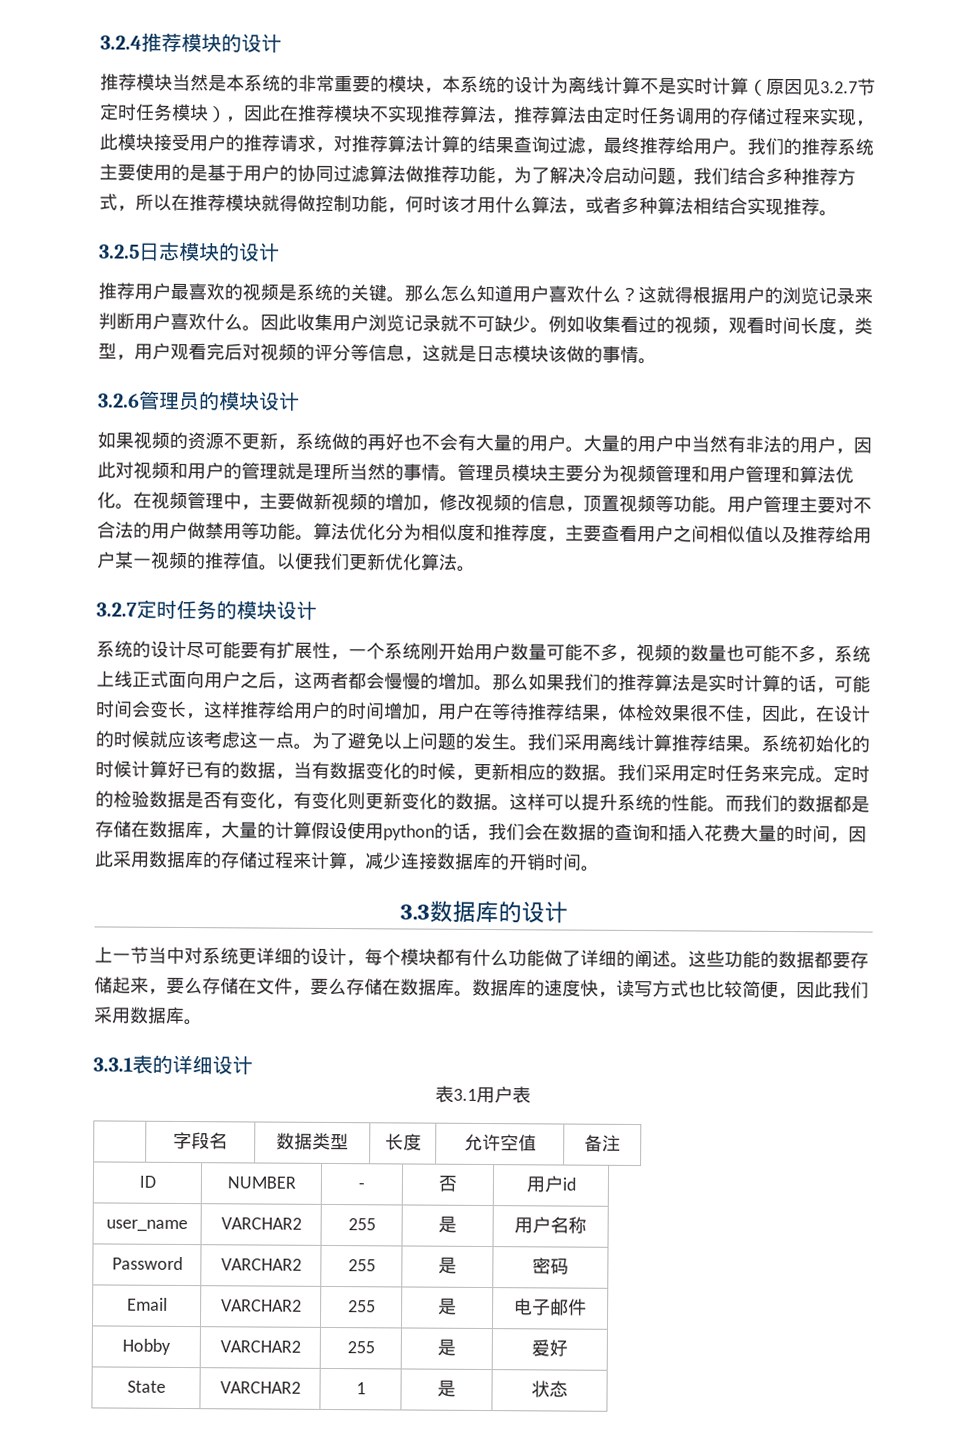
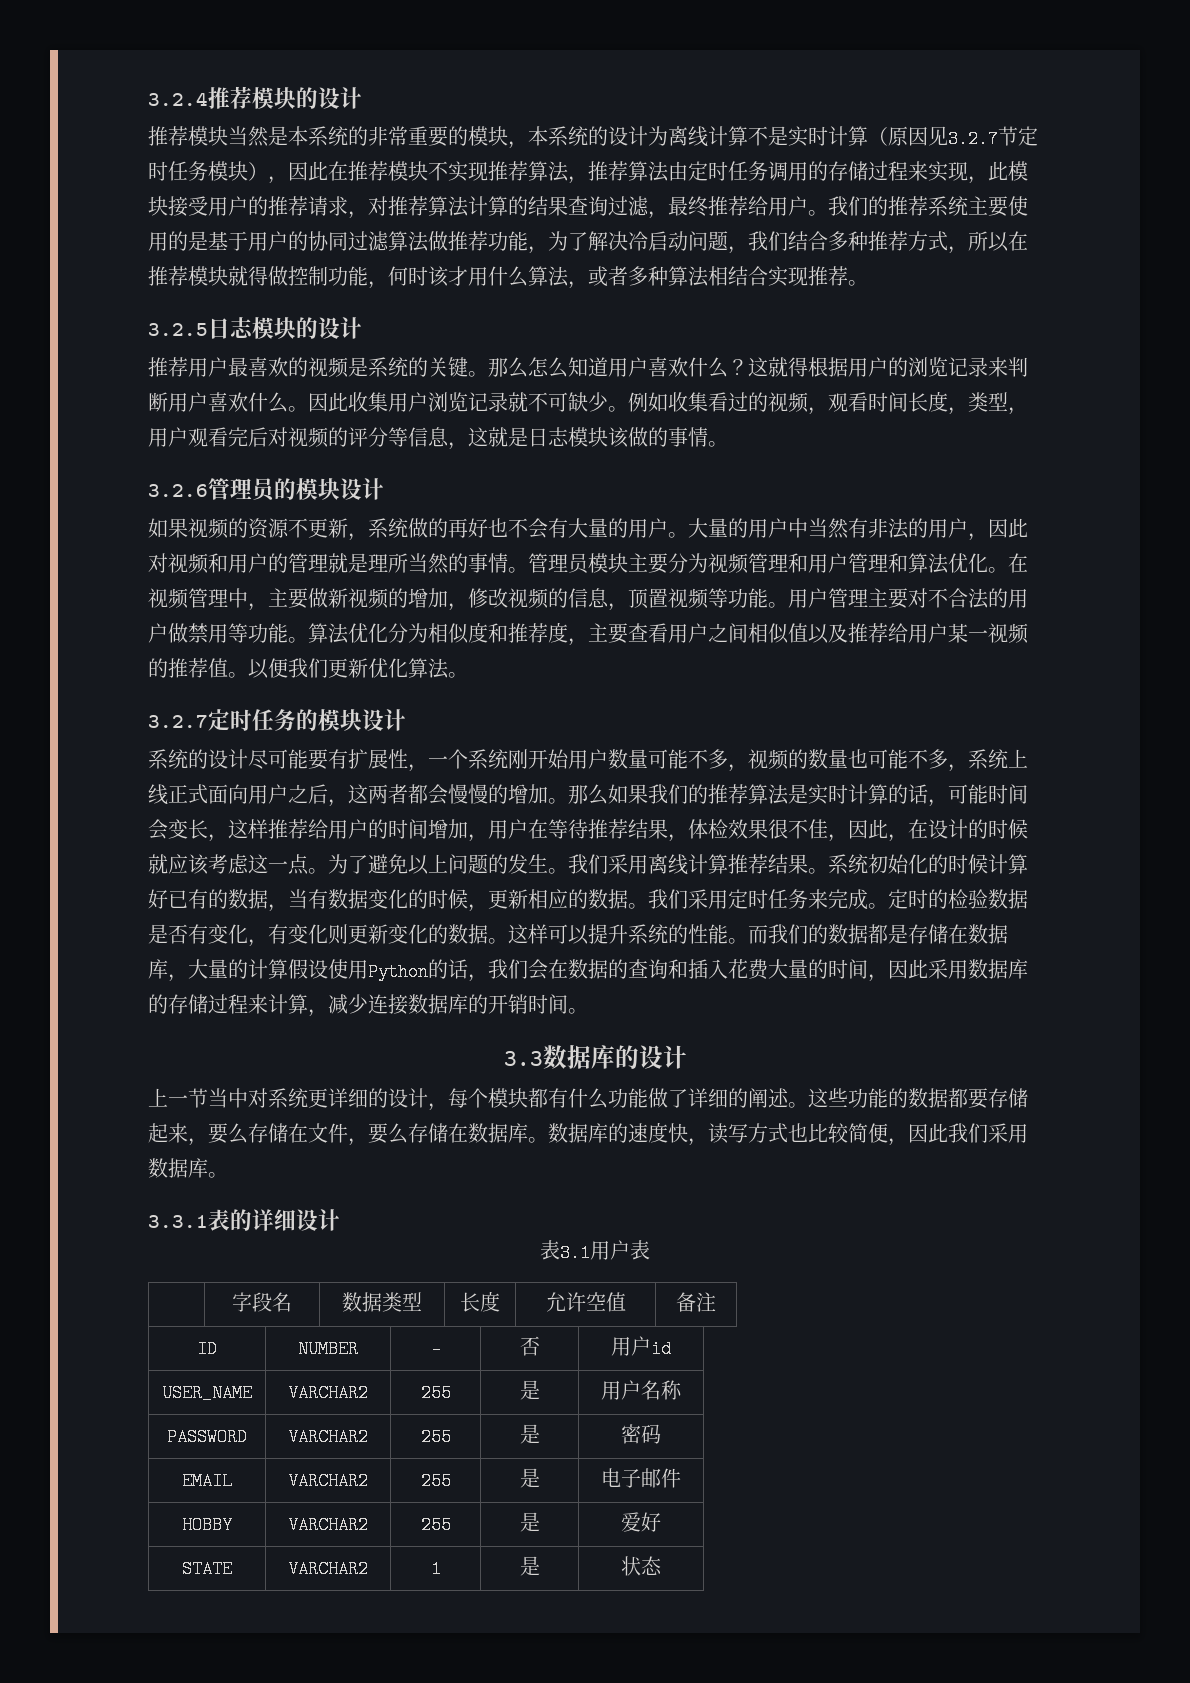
[383,824,435,841] python -> [368,963,428,981] Python
[106,1219,188,1233] user_name -> [162,1384,252,1402] USER_NAME
[111,1256,183,1271] Password -> [167,1428,247,1446] PASSWORD
[126,1297,168,1311] Email -> [182,1472,232,1490] EMAIL
[122,1338,171,1355] Hobby -> [182,1516,232,1534] HOBBY
[126,1380,166,1393] State -> [182,1560,232,1578] STATE

